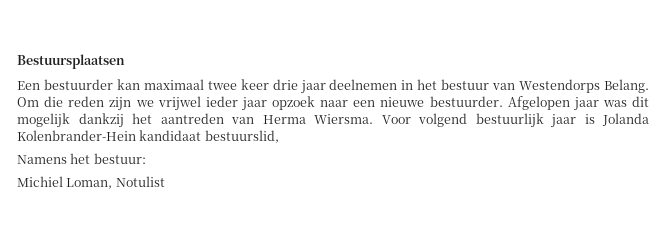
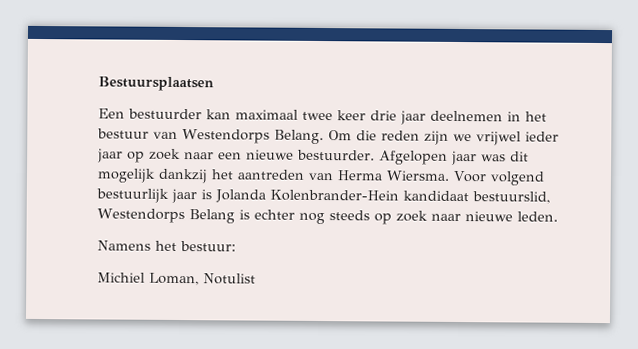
[272,96,315,110] opzoek -> [127,148,181,163] op zoek
(279, 136) none -> [97,208,558,225] Westendorps Belang is echter nog steeds op zoek naar nieuwe leden.

